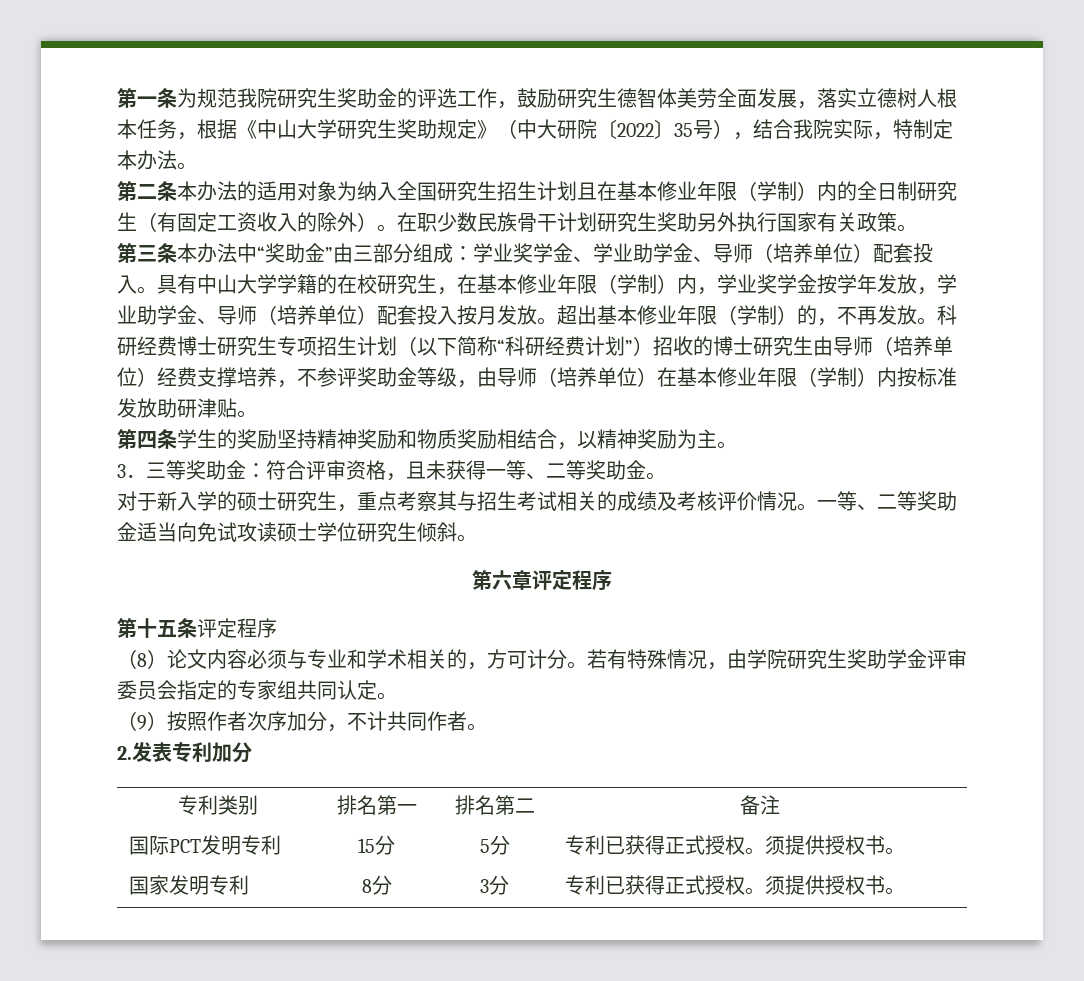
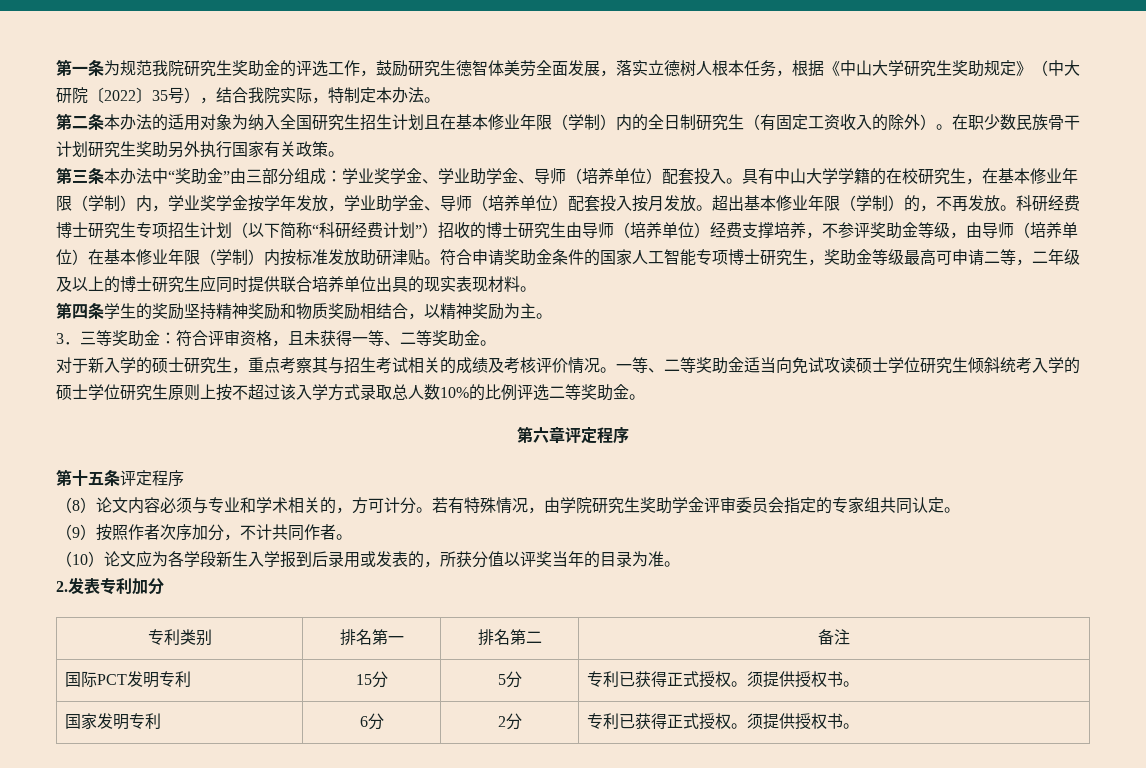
(257, 414) none -> [440,249,1080,266] [56,275,536,293] 符合申请奖助金条件的国家人工智能专项博士研究生，奖助金等级最高可申请二等，二年级及以上的博士研究生应同时提供联合培养单位出具的现实表现材料。
(457, 532) none -> [1000,357,1080,374] [56,384,629,401] 统考入学的硕士学位研究生原则上按不超过该入学方式录取总人数10%的比例评选二等奖助金
(487, 727) none -> [56,550,680,568] // （10）论文应为各学段新生入学报到后录用或发表的，所获分值以评奖当年的目录为准。
[361,875,392,895] [480,879,489,893] 8分 | 3 -> [359,713,384,730] [497,716,506,727] 6分 | 2

